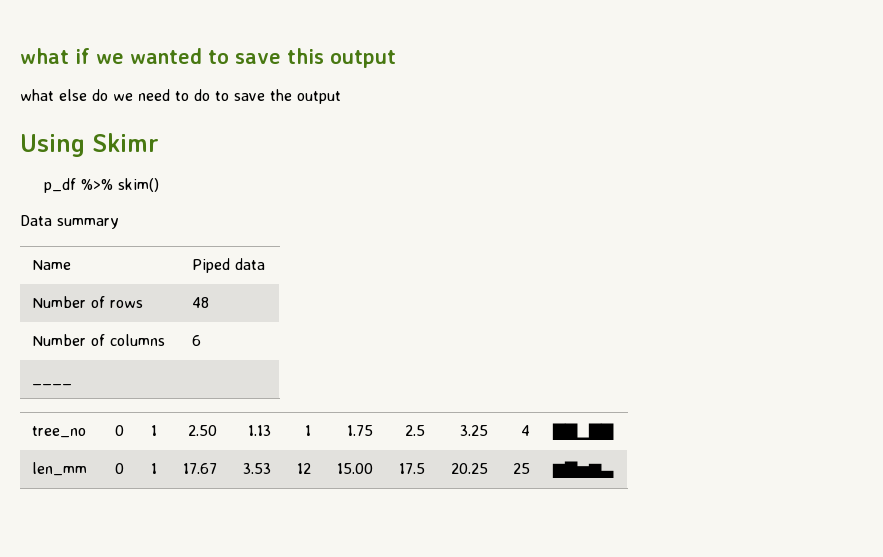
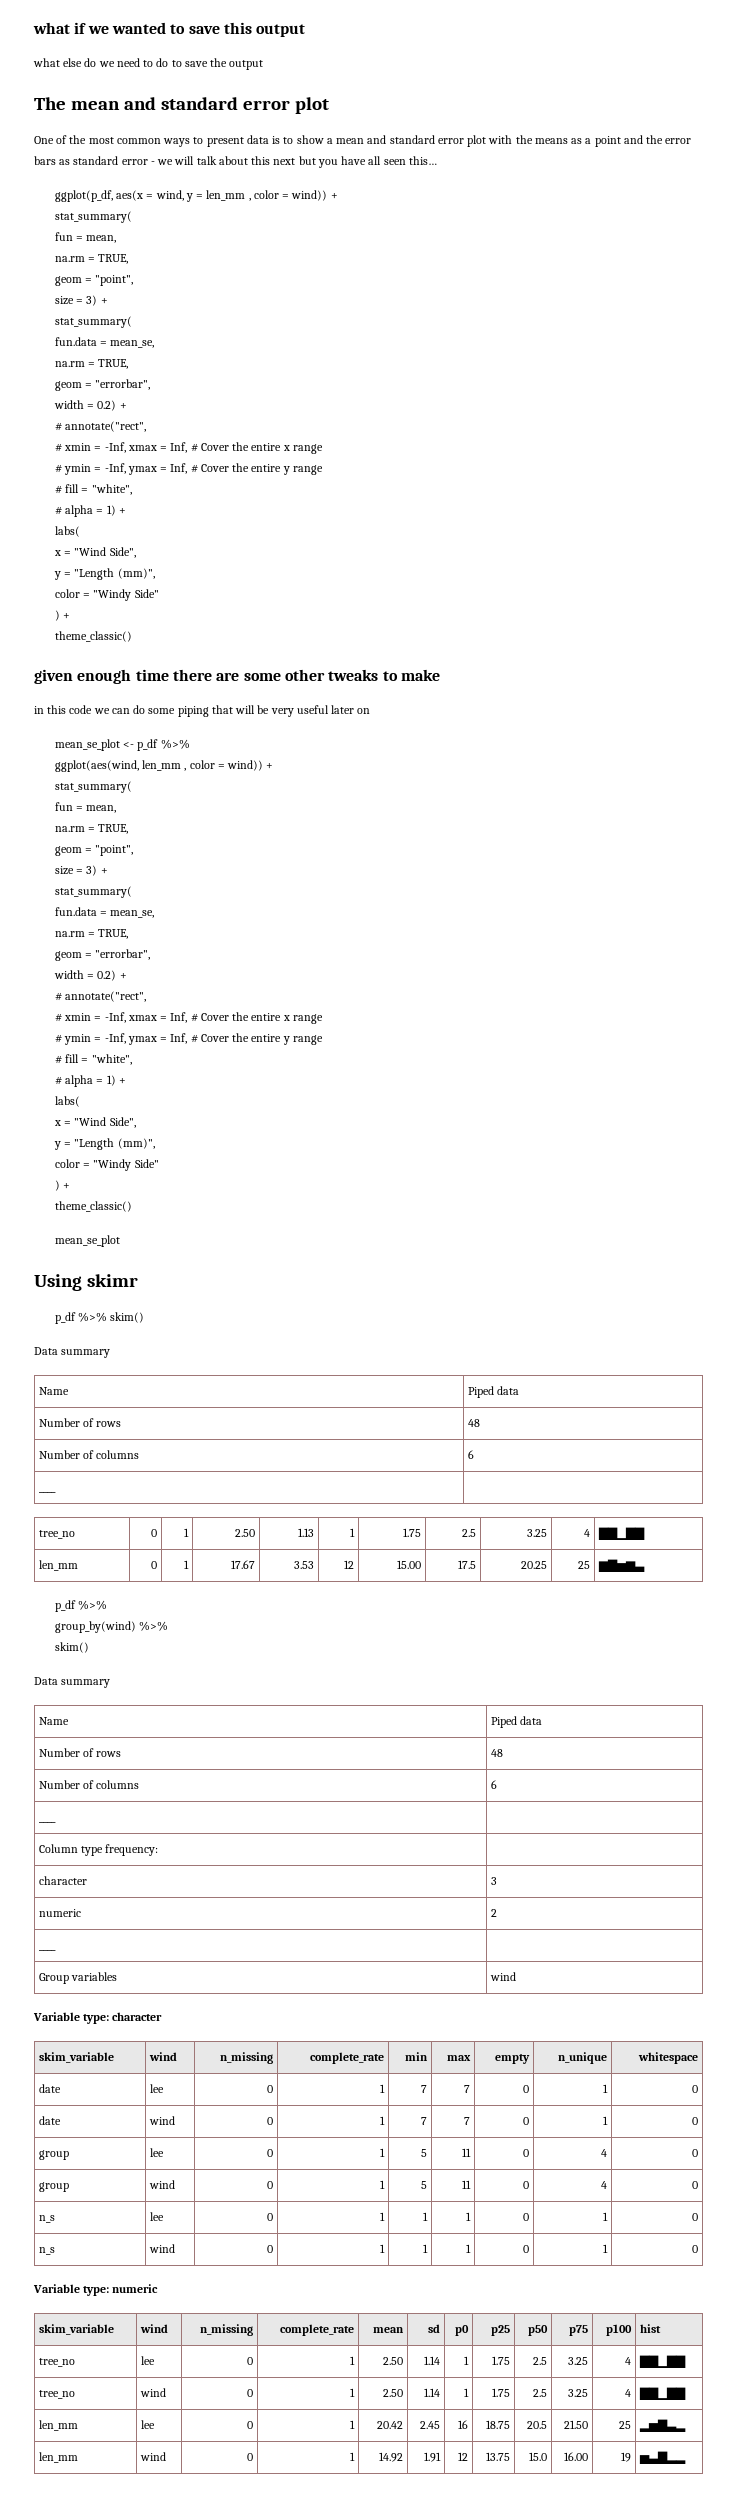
(341, 97) none -> [34,97,329,114] [34,135,692,147] [34,156,437,168] [54,190,338,202] [54,211,132,223] [54,232,117,243] [54,254,129,264] [54,275,134,286] [54,295,108,306] [54,316,132,328] [54,337,155,348] [54,359,129,369] [54,379,151,391] [53,400,127,411] [54,421,147,432] [54,442,323,454] [54,463,323,475] [54,484,132,495] [54,505,126,517] [54,526,80,537] [53,547,136,558] [53,568,155,580] [54,589,159,601] [54,610,71,621] [54,631,132,642] [34,669,440,684] [34,705,371,717] [54,739,190,751] [54,760,274,772] [54,781,132,793] [54,802,117,813] [54,824,129,834] [54,845,134,856] [54,865,108,876] [54,886,132,898] [54,907,155,918] [54,929,129,939] [54,949,151,961] [53,970,127,981] [54,991,147,1002] [54,1012,323,1024] [54,1033,323,1045] [54,1054,132,1065] [54,1075,126,1087] [54,1096,80,1107] [53,1117,136,1128] [53,1138,155,1150] [54,1159,159,1171] [54,1180,71,1191] [54,1201,132,1212] [54,1235,120,1247] // The mean and standard error plot // One of the most common ways to present data is to show a mean and standard error plot with the means as a point and the error bars as standard error - we will talk about this next but you have all seen this… // ggplot(p_df, aes(x = wind, y = len_mm , color = wind)) + // stat_summary( // fun = mean, // na.rm = TRUE, // geom = "point", // size = 3) + // stat_summary( // fun.data = mean_se, // na.rm = TRUE, // geom = "errorbar", // width = 0.2) + // # annotate("rect", // # xmin = -Inf, xmax = Inf, # Cover the entire x range // # ymin = -Inf, ymax = Inf, # Cover the entire y range // # fill = "white", // # alpha = 1) + // labs( // x = "Wind Side", // y = "Length (mm)", // color = "Windy Side" // ) + // theme_classic() // given enough time there are some other tweaks to make // in this code we can do some piping that will be very useful later on // mean_se_plot <- p_df %>% // ggplot(aes(wind, len_mm , color = wind)) + // stat_summary( // fun = mean, // na.rm = TRUE, // geom = "point", // size = 3) + // stat_summary( // fun.data = mean_se, // na.rm = TRUE, // geom = "errorbar", // width = 0.2) + // # annotate("rect", // # xmin = -Inf, xmax = Inf, # Cover the entire x range // # ymin = -Inf, ymax = Inf, # Cover the entire y range // # fill = "white", // # alpha = 1) + // labs( // x = "Wind Side", // y = "Length (mm)", // color = "Windy Side" // ) + // theme_classic() // mean_se_plot
[92,133,159,152] Skimr -> [86,1274,138,1287] skimr
(615, 469) none -> [54,1600,108,1612] [54,1621,169,1633] [54,1642,89,1653] [34,1677,111,1688] [38,1717,69,1725] [490,1716,543,1728] [38,1748,122,1757] [490,1749,503,1757] [38,1780,140,1789] [490,1780,497,1789] [38,1821,56,1823] [38,1844,159,1856] [38,1876,87,1885] [490,1877,497,1885] [38,1909,81,1917] [490,1909,497,1917] [38,1949,56,1951] [38,1972,118,1984] [489,1972,516,1981] [33,2012,163,2024] [38,2052,114,2063] [148,2052,177,2061] [220,2052,274,2064] [310,2052,385,2064] [405,2052,429,2061] [447,2055,472,2061] [495,2054,531,2064] [558,2052,608,2064] [638,2052,699,2064] [38,2084,61,2093] [149,2084,164,2093] [267,2085,274,2093] [380,2084,386,2093] [421,2085,428,2093] [464,2085,471,2093] [523,2085,530,2093] [603,2084,609,2093] [692,2085,699,2093] [38,2116,61,2125] [148,2116,175,2125] [267,2117,274,2125] [380,2116,386,2125] [421,2117,428,2125] [464,2117,471,2125] [523,2117,530,2125] [603,2116,609,2125] [692,2117,699,2125] [38,2150,69,2160] [149,2148,164,2157] [267,2149,274,2157] [380,2148,386,2157] [421,2149,428,2157] [462,2148,472,2157] [523,2149,530,2157] [601,2149,608,2157] [692,2149,699,2157] [38,2182,69,2192] [148,2180,175,2189] [267,2181,274,2189] [380,2180,386,2189] [421,2181,428,2189] [462,2180,472,2189] [523,2181,530,2189] [601,2181,608,2189] [692,2181,699,2189] [38,2215,55,2223] [149,2212,164,2221] [267,2213,274,2221] [380,2212,386,2221] [423,2212,429,2221] [466,2212,472,2221] [523,2213,530,2221] [603,2212,609,2221] [692,2213,699,2221] [38,2247,55,2255] [148,2244,175,2253] [267,2245,274,2253] [380,2244,386,2253] [423,2244,429,2253] [466,2244,472,2253] [523,2245,530,2253] [603,2244,609,2253] [692,2245,699,2253] [33,2284,159,2296] [38,2324,114,2335] [139,2324,168,2333] [200,2324,254,2336] [280,2324,355,2336] [373,2327,405,2333] [428,2324,441,2333] [455,2325,470,2336] [491,2325,511,2336] [528,2325,549,2336] [569,2325,589,2336] [606,2324,633,2336] [639,2324,661,2333] [38,2358,75,2367] [140,2356,155,2365] [247,2357,254,2365] [350,2356,356,2365] [383,2357,404,2365] [424,2356,441,2365] [464,2356,470,2365] [492,2356,511,2365] [533,2357,548,2365] [568,2357,589,2365] [625,2357,632,2365] [638,2355,686,2368] [38,2390,75,2399] [139,2388,166,2397] [247,2389,254,2397] [350,2388,356,2397] [383,2389,404,2397] [424,2388,441,2397] [464,2388,470,2397] [492,2388,511,2397] [533,2389,548,2397] [568,2389,589,2397] [625,2389,632,2397] [638,2387,686,2400] [38,2420,78,2431] [140,2420,155,2429] [247,2421,254,2429] [350,2420,356,2429] [377,2421,404,2429] [420,2421,441,2429] [458,2420,469,2429] [486,2420,511,2429] [527,2421,548,2429] [564,2420,589,2429] [619,2421,632,2429] [638,2419,686,2432] [38,2452,78,2463] [139,2452,166,2461] [247,2453,254,2461] [350,2452,356,2461] [379,2452,404,2462] [424,2452,442,2462] [458,2452,469,2461] [486,2452,511,2461] [529,2452,548,2461] [564,2452,589,2461] [621,2452,632,2462] [638,2451,686,2464] // p_df %>% // group_by(wind) %>% // skim() // Data summary // Name | Piped data // Number of rows | 48 // Number of columns | 6 // ____ | // Column type frequency: | // character | 3 // numeric | 2 // ____ | // Group variables | wind // Variable type: character // skim_variable | wind | n_missing | complete_rate | min | max | empty | n_unique | whitespace // date | lee | 0 | 1 | 7 | 7 | 0 | 1 | 0 // date | wind | 0 | 1 | 7 | 7 | 0 | 1 | 0 // group | lee | 0 | 1 | 5 | 11 | 0 | 4 | 0 // group | wind | 0 | 1 | 5 | 11 | 0 | 4 | 0 // n_s | lee | 0 | 1 | 1 | 1 | 0 | 1 | 0 // n_s | wind | 0 | 1 | 1 | 1 | 0 | 1 | 0 // Variable type: numeric // skim_variable | wind | n_missing | complete_rate | mean | sd | p0 | p25 | p50 | p75 | p100 | hist // tree_no | lee | 0 | 1 | 2.50 | 1.14 | 1 | 1.75 | 2.5 | 3.25 | 4 | ▇▇▁▇▇ // tree_no | wind | 0 | 1 | 2.50 | 1.14 | 1 | 1.75 | 2.5 | 3.25 | 4 | ▇▇▁▇▇ // len_mm | lee | 0 | 1 | 20.42 | 2.45 | 16 | 18.75 | 20.5 | 21.50 | 25 | ▂▅▇▃▂ // len_mm | wind | 0 | 1 | 14.92 | 1.91 | 12 | 13.75 | 15.0 | 16.00 | 19 | ▅▃▇▂▂

